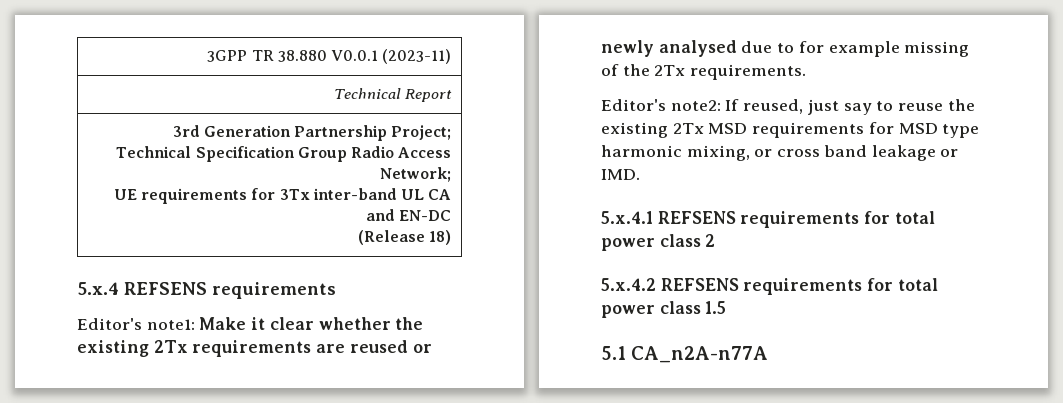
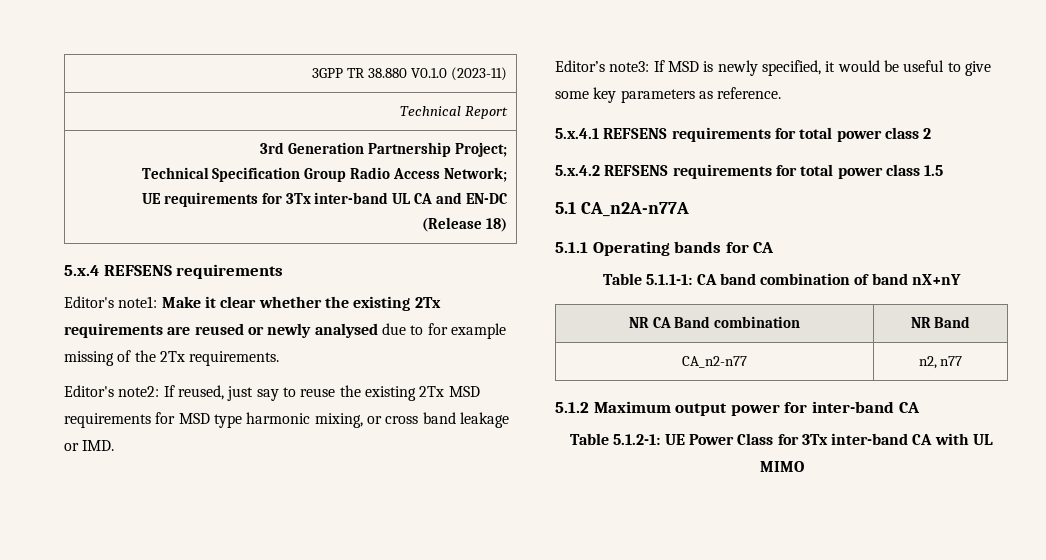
[331,50,379,61] V0.0.1 -> [411,68,448,78] V0.1.0
(640, 174) none -> [555,60,991,76] [555,87,782,103] // Editor’s note3: If MSD is newly specified, it would be useful to give some key parameters as reference.
(769, 354) none -> [555,241,775,256] [602,273,962,285] [628,316,801,328] [910,316,971,328] [682,356,747,368] [918,356,963,369] [555,401,920,416] [569,433,994,445] [759,461,804,472] // 5.1.1 Operating bands for CA // Table 5.1.1-1: CA band combination of band nX+nY // NR CA Band combination | NR Band // CA_n2-n77 | n2, n77 // 5.1.2 Maximum output power for inter-band CA // Table 5.1.2-1: UE Power Class for 3Tx inter-band CA with UL MIMO

